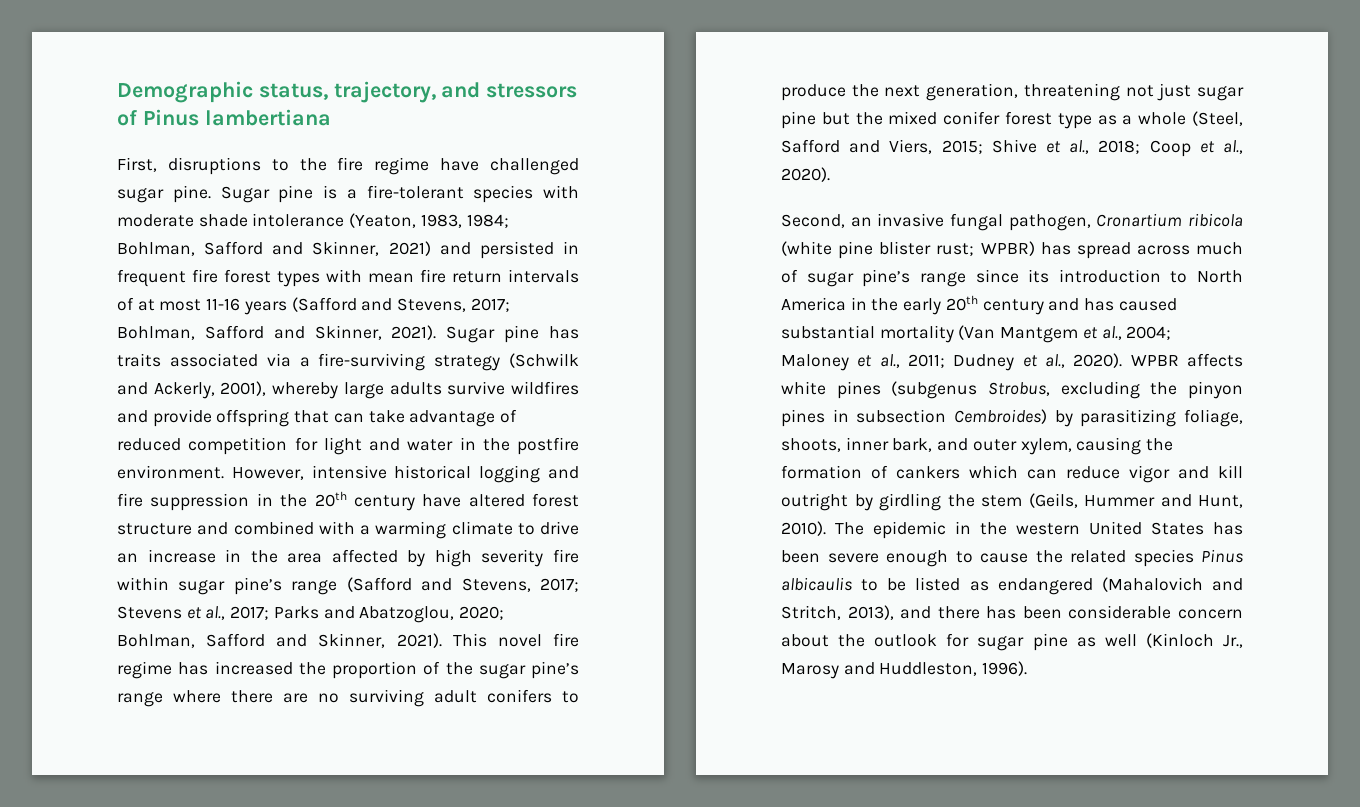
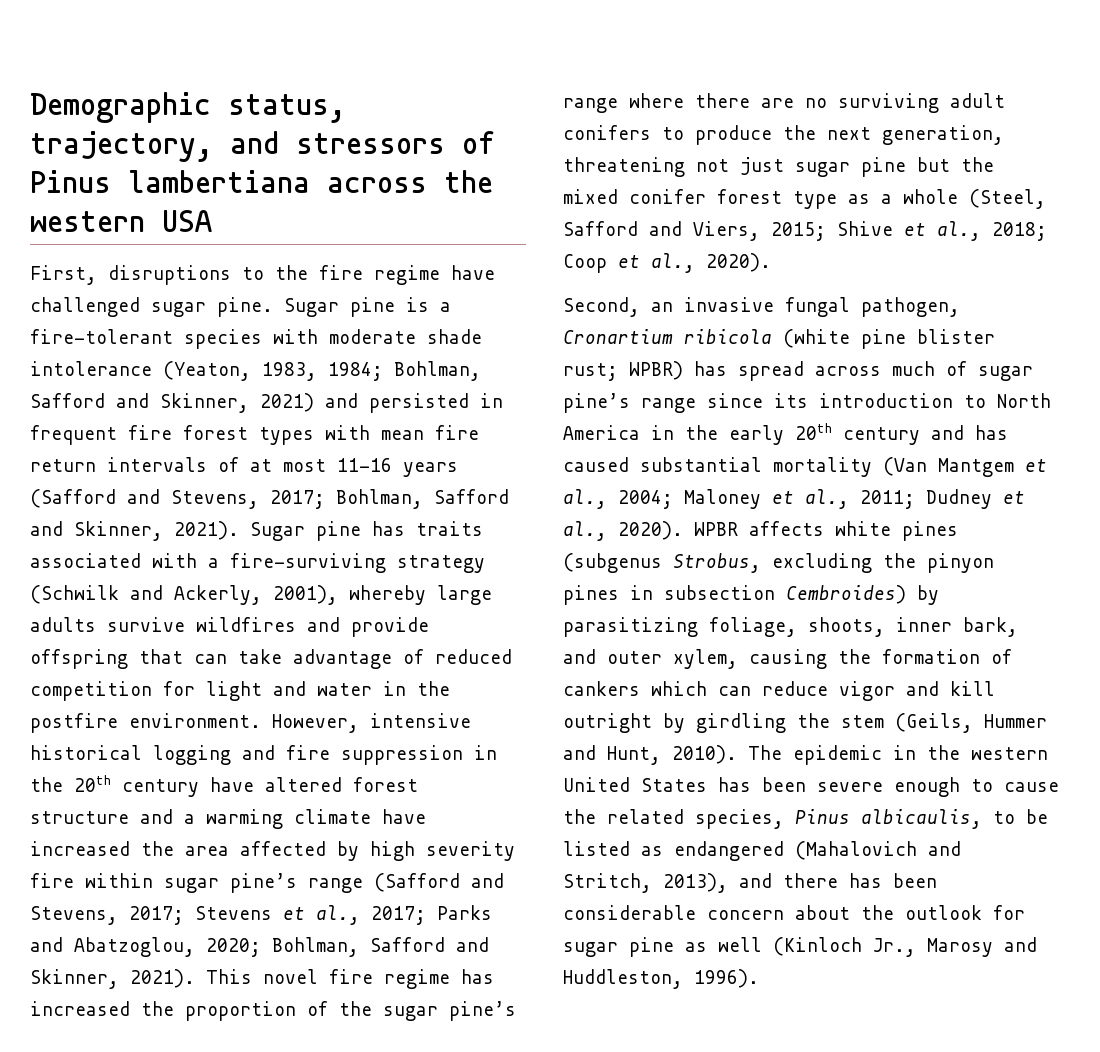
(331, 117) none -> [327,170,493,193] [30,210,212,232] across the western USA
[266,353,291,367] via -> [152,553,197,568] with
[233,521,355,535] combined with -> (173, 816) none
[517,521,579,535] [117,549,242,563] to drive an increase in -> [382,809,426,824] [30,841,130,856] have increased
[1133,549,1243,567] [781,577,852,591] species Pinus albicaulis -> [695,809,982,829] species, Pinus albicaulis,

